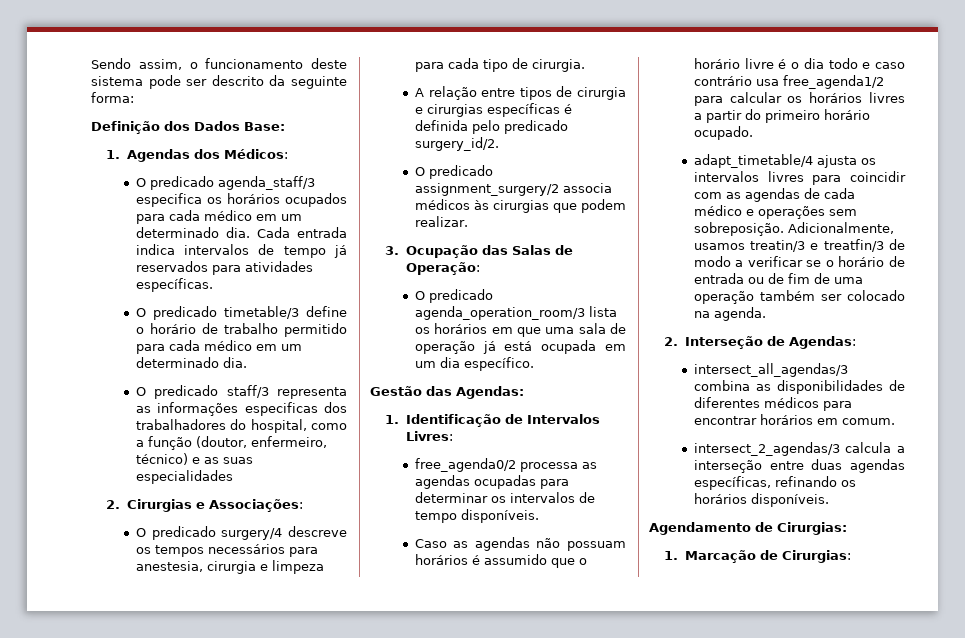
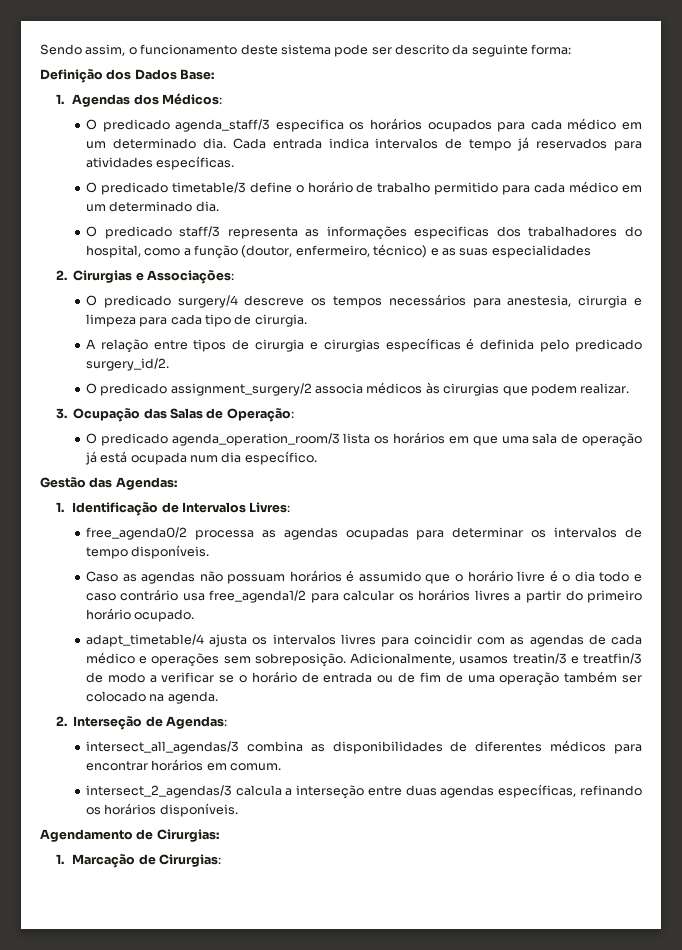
[605,344,626,351] [414,361,436,368] em um -> [190,455,219,463] num

